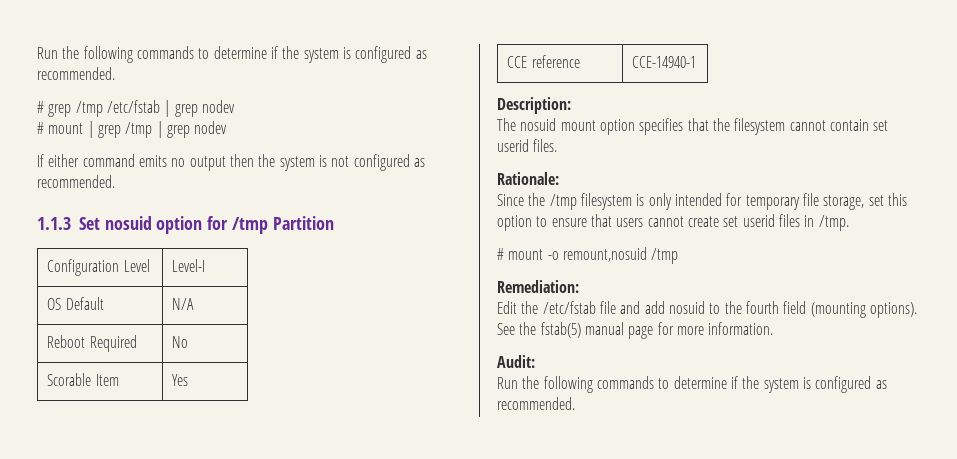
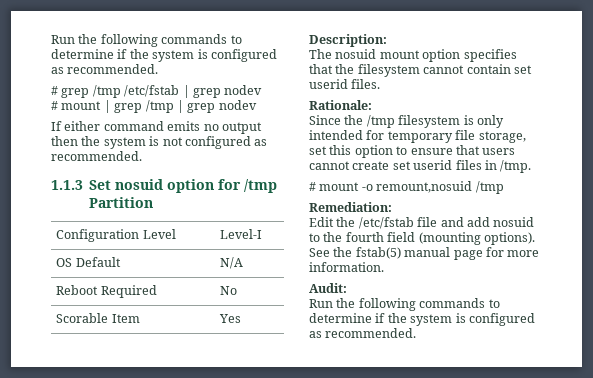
[507,55,580,68] [632,56,697,68] // CCE reference | CCE-14940-1 -> (242, 318) none

